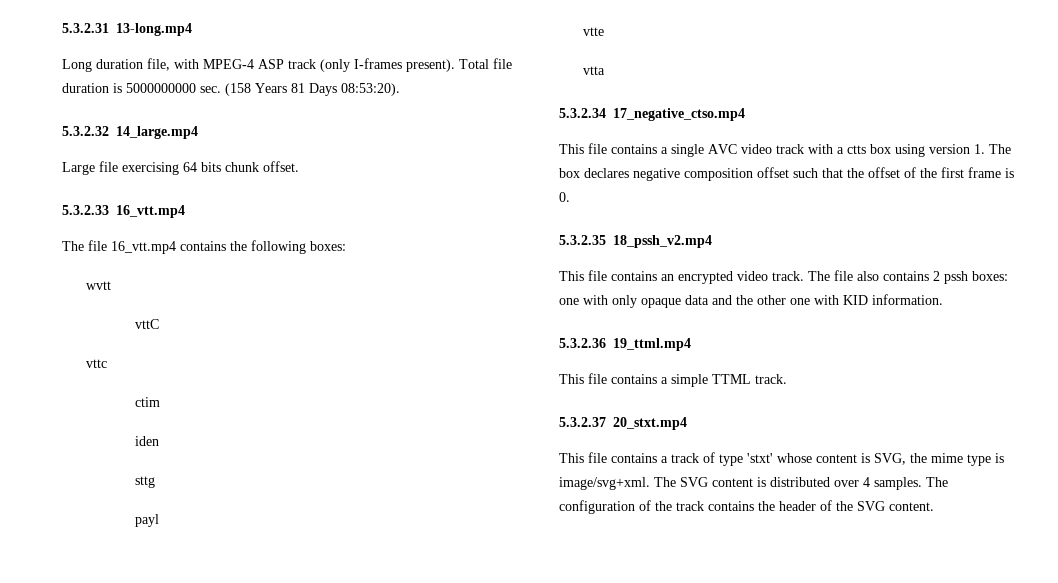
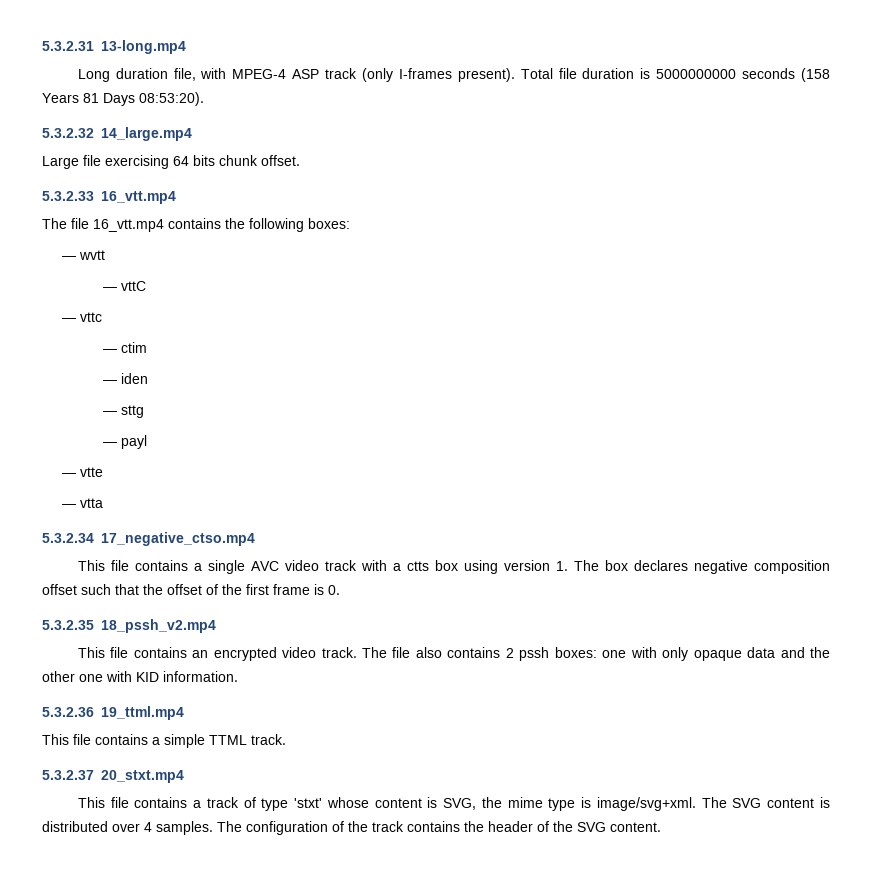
[200,86,221,93] sec. -> [742,68,796,79] seconds
(346, 246) none -> [62,256,77,260] —
(112, 285) none -> [103,287,118,291] —
(160, 324) none -> [62,318,77,322] —
(108, 363) none -> [103,349,118,353] —
(161, 402) none -> [103,380,118,384] —
(160, 441) none -> [103,411,118,415] —
(156, 482) none -> [103,442,118,446] —
(160, 520) none -> [62,473,77,477] —
(605, 31) none -> [62,504,77,508] —

